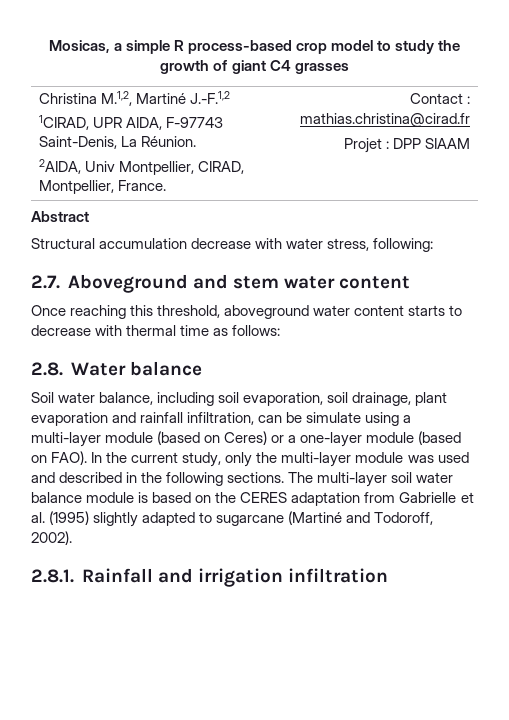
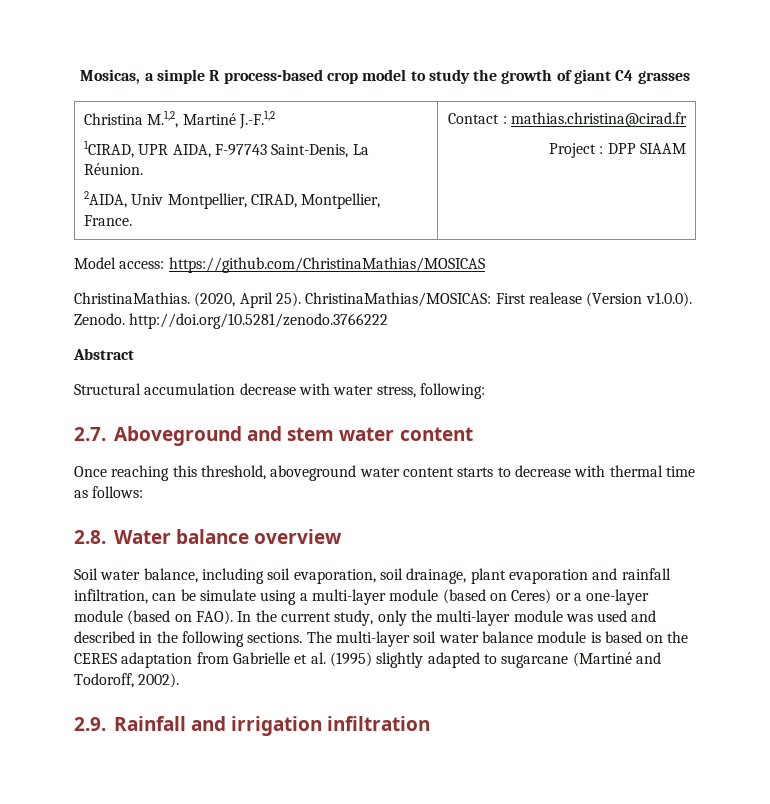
[343,138,382,153] Projet -> [549,143,597,158] Project
(470, 143) none -> [74,257,485,273] [74,292,692,308] [74,313,389,329] // Model access: https://github.com/ChristinaMathias/MOSICAS // ChristinaMathias. (2020, April 25). ChristinaMathias/MOSICAS: First realease (Version v1.0.0). Zenodo. http://doi.org/10.5281/zenodo.3766222
(202, 368) none -> [254,529,343,544] overview
[31,569,74,583] 2.8.1. -> [74,717,106,731] 2.9.

